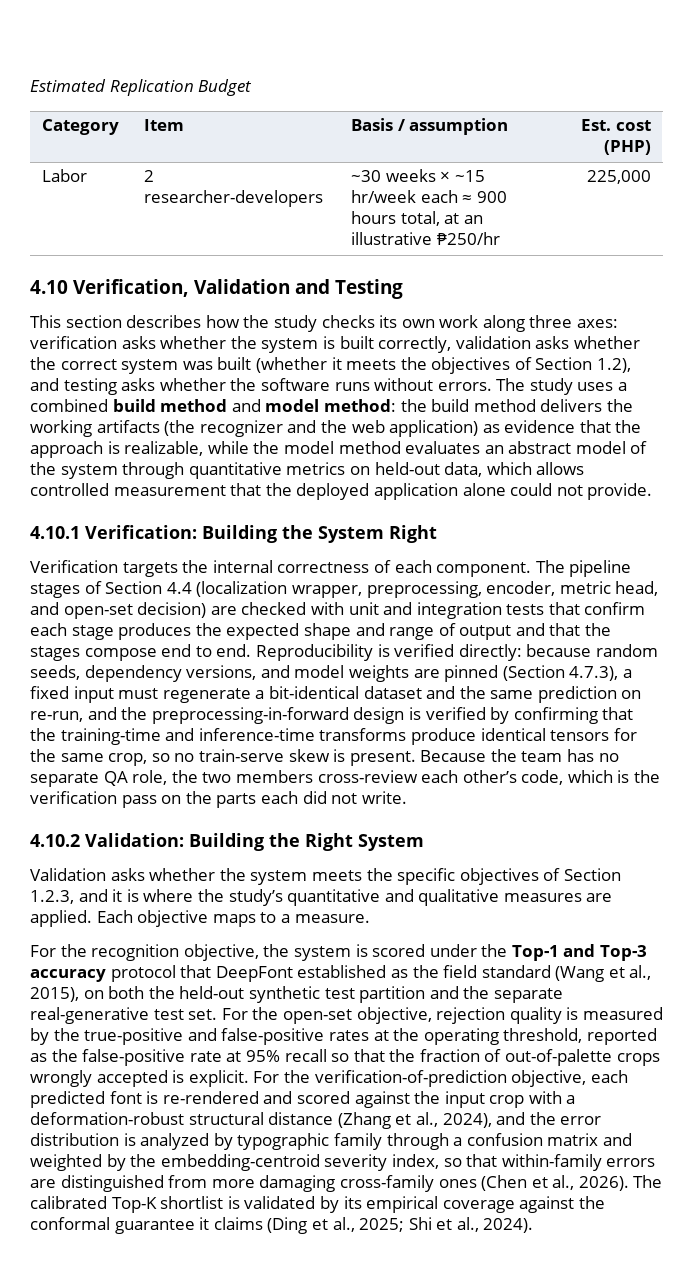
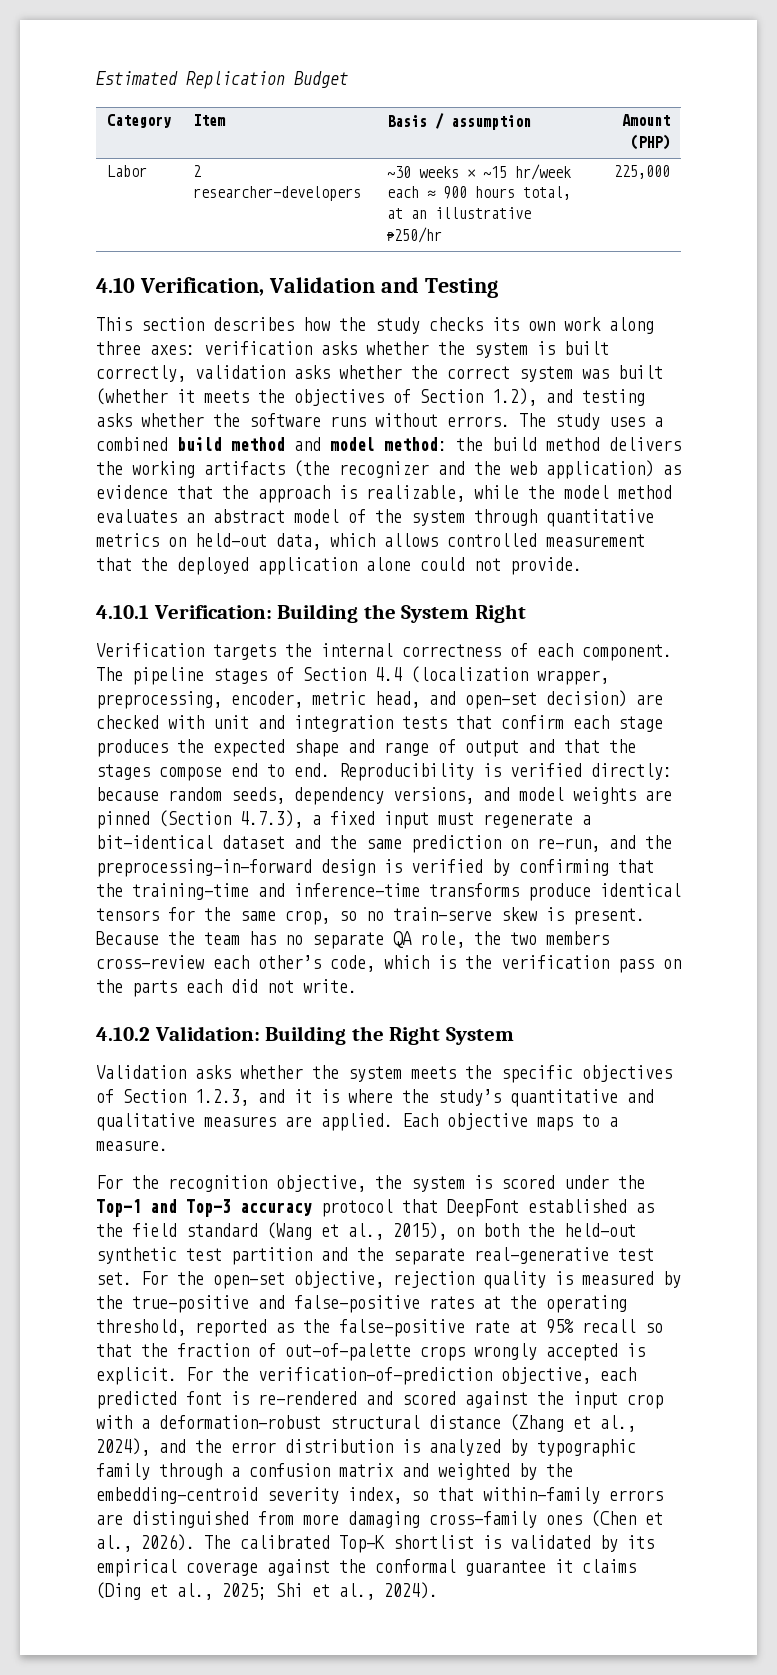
[581,119,651,131] Est. cost -> [622,114,671,126] Amount

